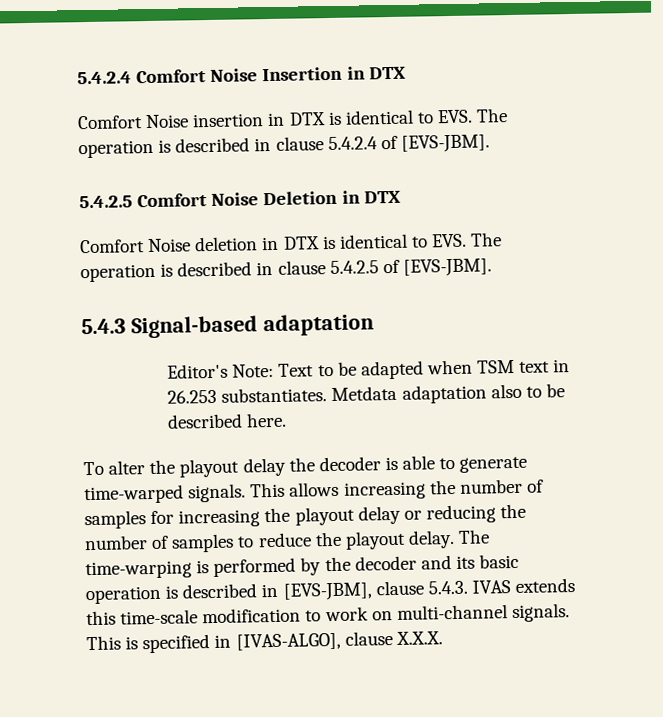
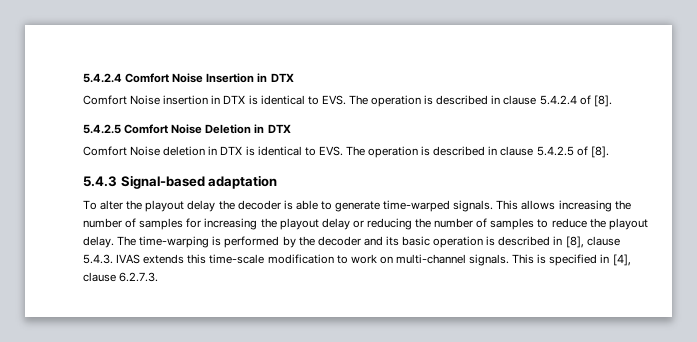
[400,134,490,153] [EVS-JBM]. -> [593,95,612,107] [8].
[402,258,492,277] [EVS-JBM]. -> [590,146,609,158] [8].
[167,359,571,380] [167,383,565,404] [167,412,288,429] // Editor's Note: Text to be adapted when TSM text in 26.253 substantiates. Metdata adaptation also to be described here. -> (278, 182) none
[282,582,372,601] [EVS-JBM], -> [565,236,584,248] [8],
[235,631,443,651] [IVAS-ALGO], clause X.X.X. -> [612,254,631,266] [83,272,159,282] [4], clause 6.2.7.3.

